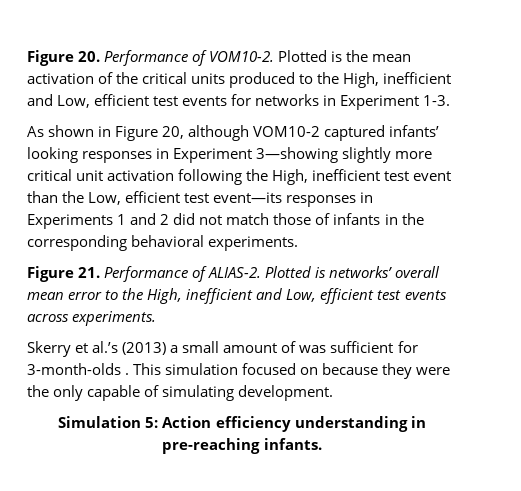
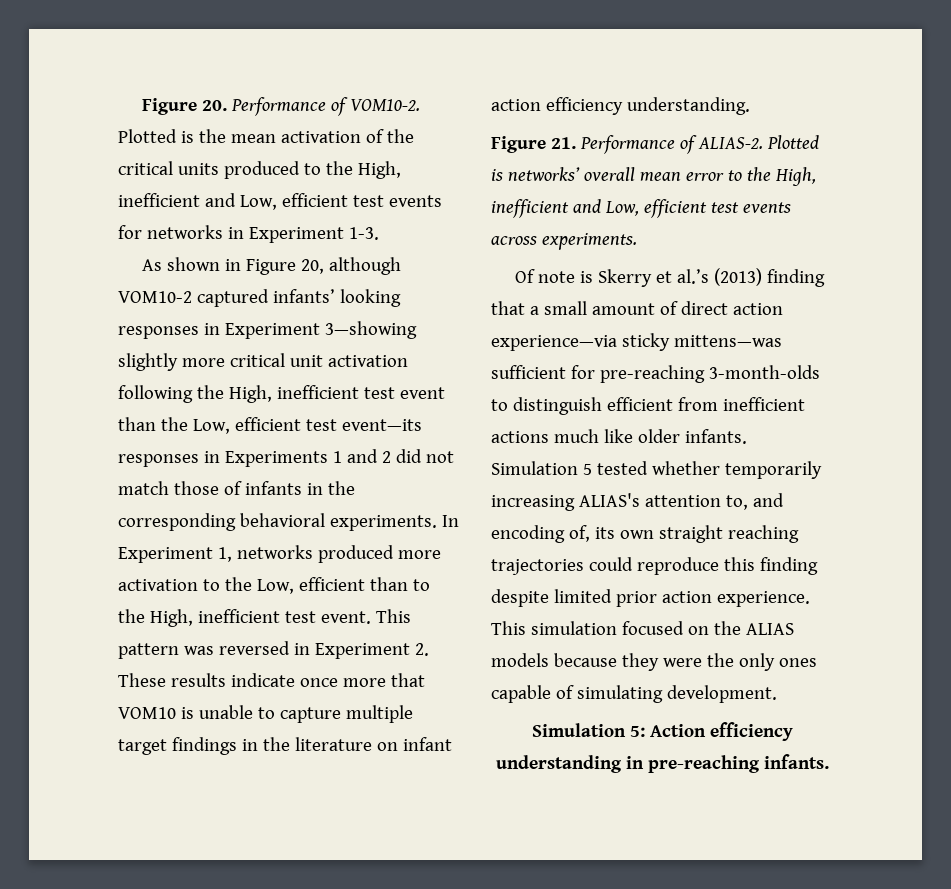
(299, 243) none -> [441,515,459,527] [118,545,441,563] [118,577,430,594] [118,609,411,627] [118,641,429,659] [118,673,425,687] [118,705,413,723] [118,737,452,755] [491,97,750,115] In Experiment 1, networks produced more activation to the Low, efficient than to the High, inefficient test event. This pattern was reversed in Experiment 2. These results indicate once more that VOM10 is unable to capture multiple target findings in the literature on infant action efficiency understanding.
(157, 318) none -> [515,269,594,283] Of note is
(167, 348) none -> [767,269,826,287] [491,301,525,315] finding that
[299,341,418,353] [27,363,130,375] was sufficient for 3-month-olds . -> [680,301,783,315] [491,333,782,351] [491,365,820,383] [491,397,805,415] [491,429,747,444] [491,461,822,479] [491,493,784,511] [491,525,799,543] [491,557,818,575] [491,589,810,607] direct action experience—via sticky mittens—was sufficient for pre-reaching 3-month-olds to distinguish efficient from inefficient actions much like older infants. Simulation 5 tested whether temporarily increasing ALIAS's attention to, and encoding of, its own straight reaching trajectories could reproduce this finding despite limited prior action experience.
(319, 371) none -> [713,621,794,635] [491,653,549,667] the ALIAS models
(84, 393) none -> [778,658,817,667] ones

